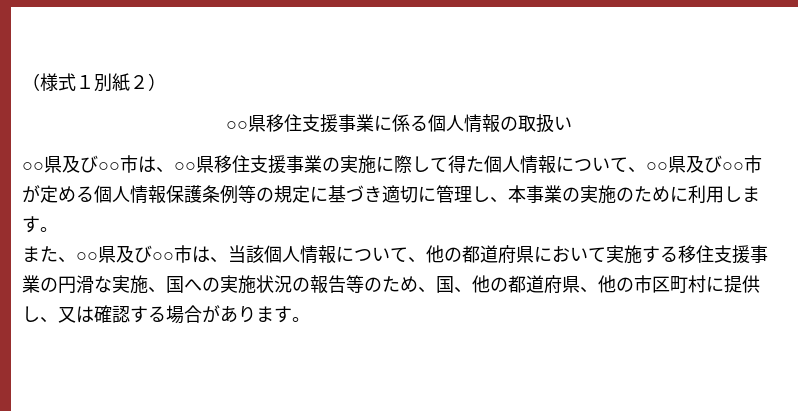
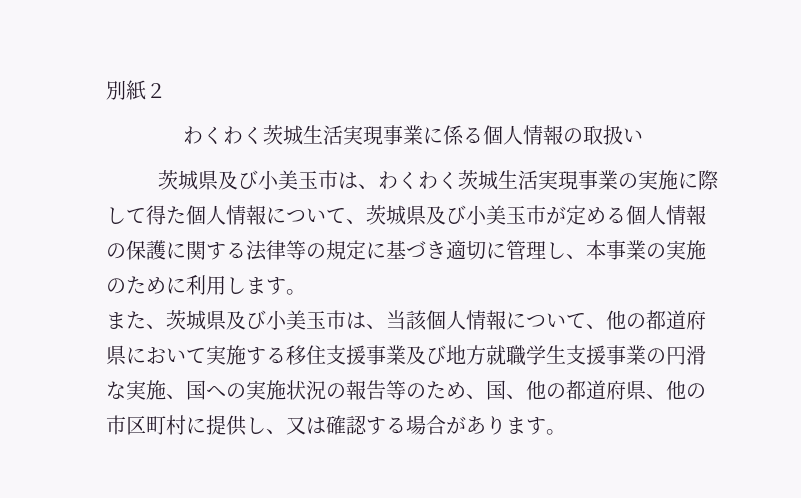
[22,73,94,91] （様式１ -> (106, 90) none
[148,73,166,91] [226,114,338,133] ） // ○○県移住支援 -> [182,125,383,145] // わくわく茨城生活実現
[22,155,286,174] ○○県及び○○市は、○○県移住支援 -> [157,170,578,190] 茨城県及び小美玉市は、わくわく茨城生活実現
[646,155,744,173] ○○県及び○○ -> [366,205,526,225] 茨城県及び小美玉
[166,185,238,204] 保護条例 -> [106,240,286,261] の保護に関する法律
[76,245,174,263] ○○県及び○○ -> [166,310,326,330] 茨城県及び小美玉
(40, 284) none -> [406,345,646,366] 及び地方就職学生支援事業

